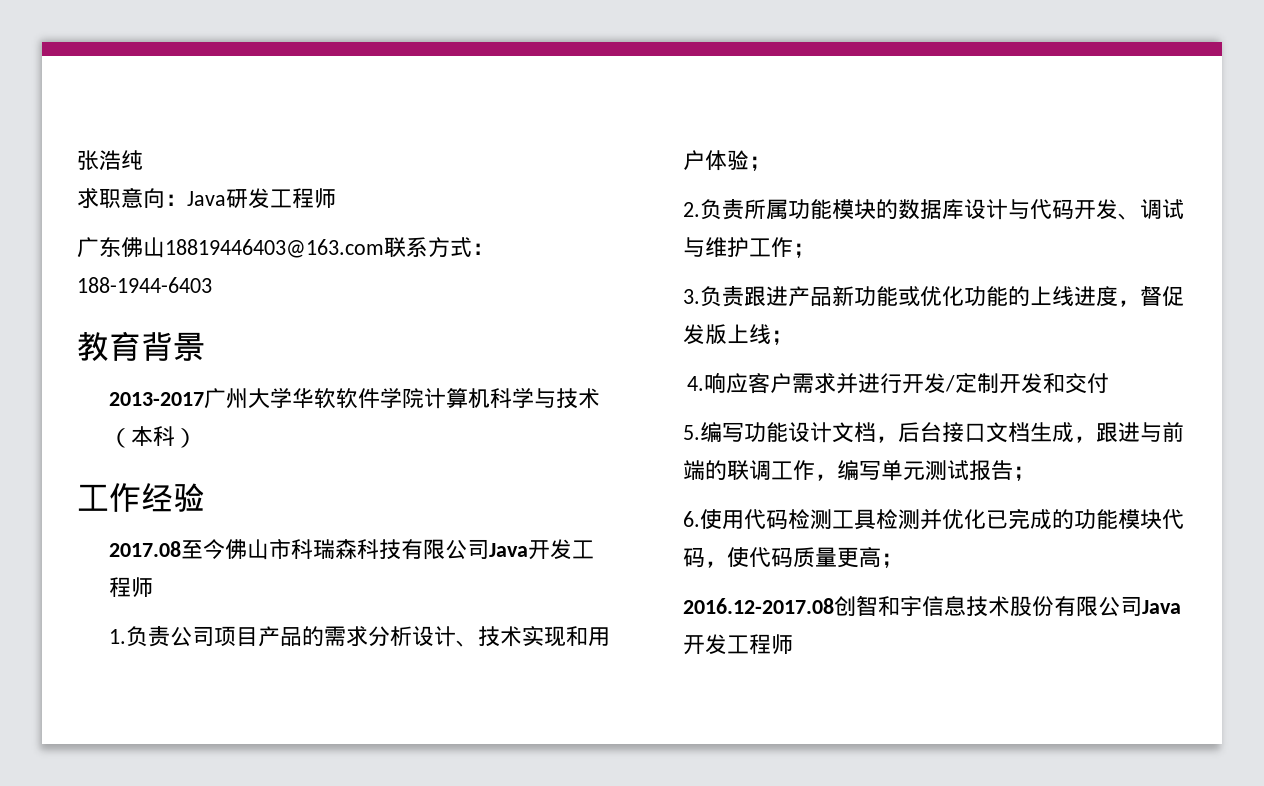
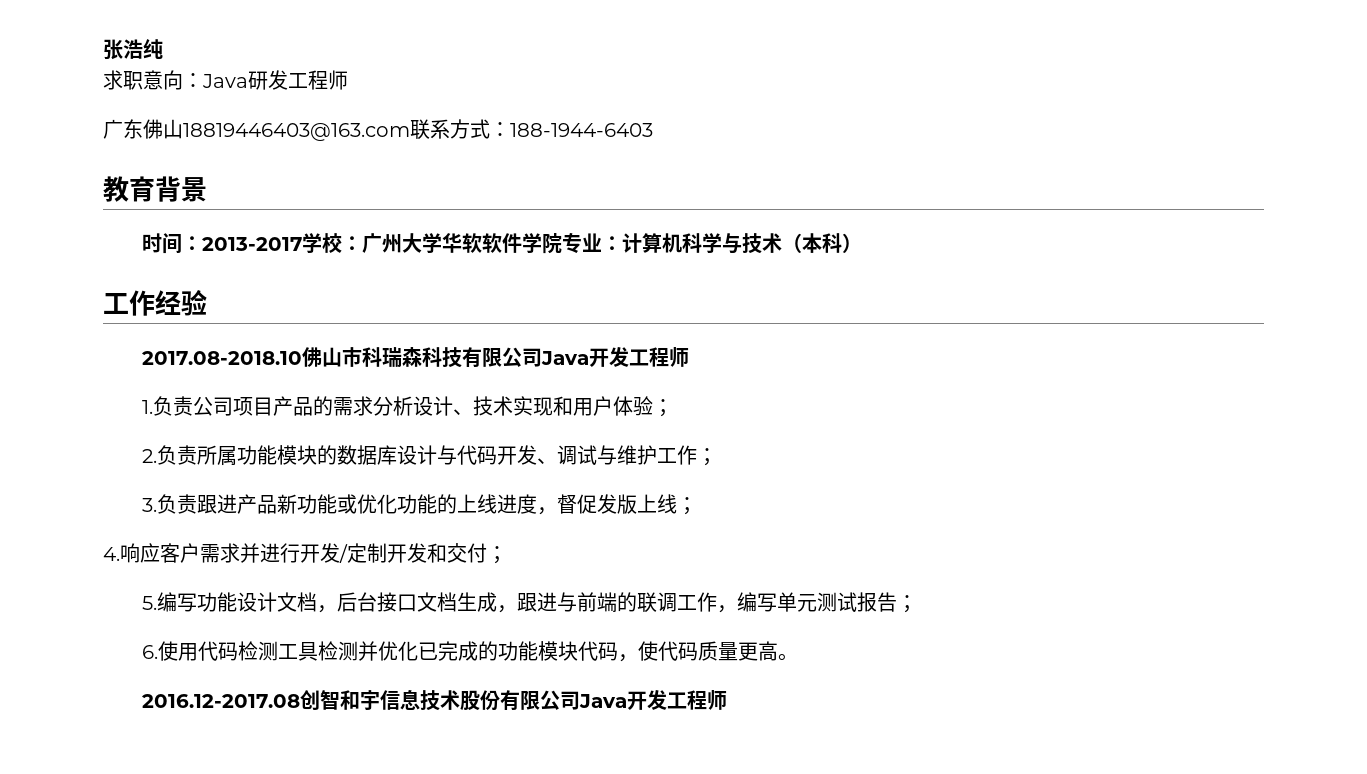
[108,392,204,406] 2013-2017 -> [141,233,362,254] 时间：2013-2017学校：
(424, 398) none -> [561,233,622,254] 专业：
[108,539,225,559] 2017.08至今 -> [141,351,302,365] 2017.08-2018.10
(1110, 383) none -> [487,546,507,564] ；
[880,553,903,568] ； -> [777,653,798,661] 。

